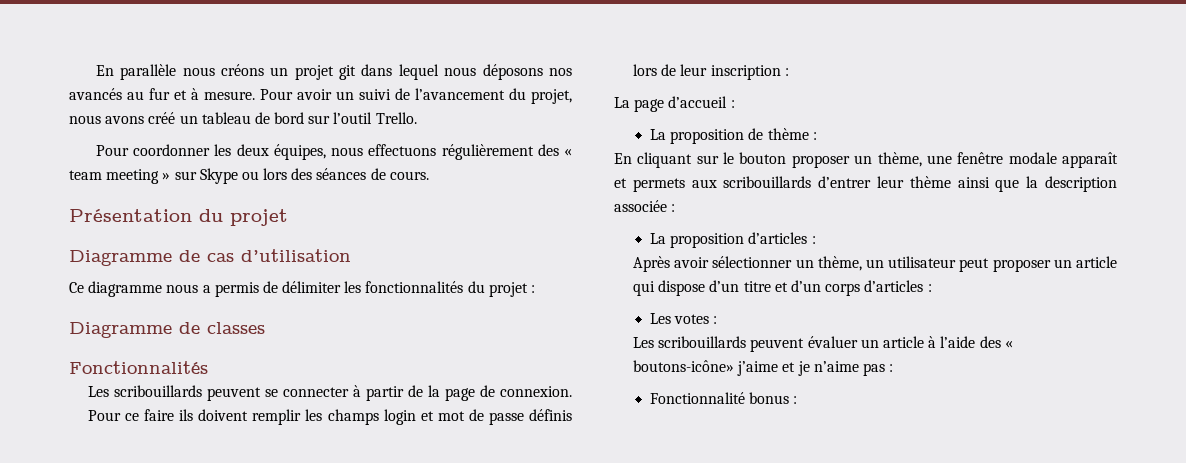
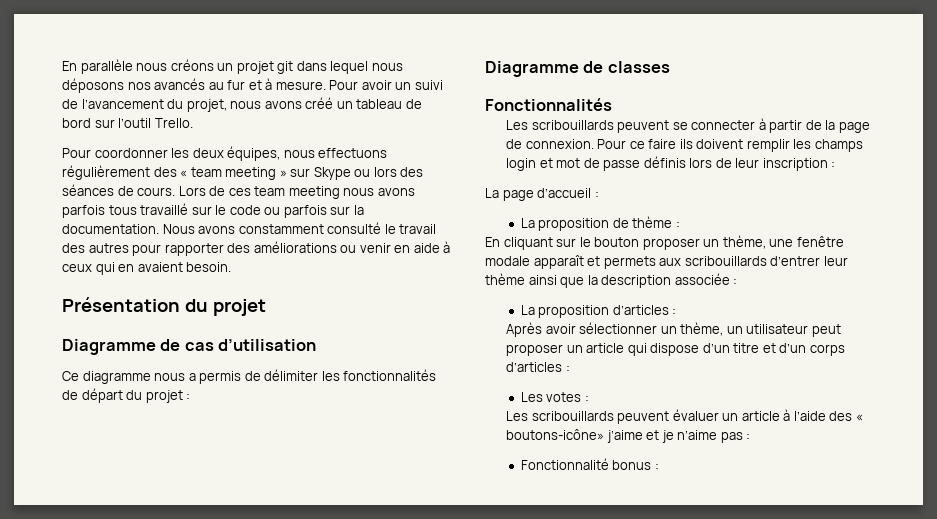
(429, 175) none -> [178,186,415,199] [62,203,364,218] [62,222,437,234] [62,241,451,256] [62,262,232,275] Lors de ces team meeting nous avons parfois tous travaillé sur le code ou parfois sur la documentation. Nous avons constamment consulté le travail des autres pour rapporter des améliorations ou venir en aide à ceux qui en avaient besoin.
(464, 287) none -> [62,388,123,403] de départ

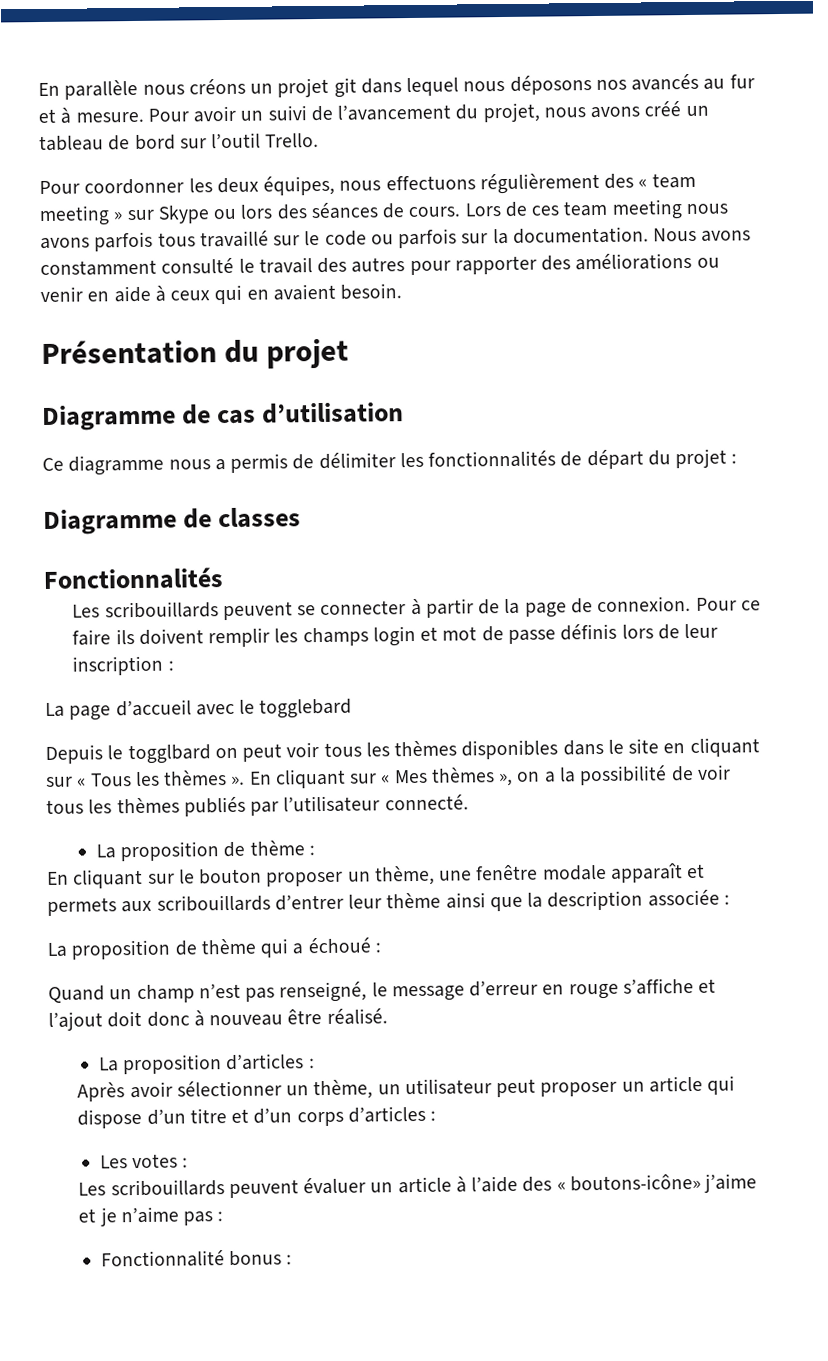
[594,191,599,198] : -> [195,698,353,719] [45,737,760,765] [46,764,731,789] [46,794,469,817] avec le togglebard // Depuis le togglbard on peut voir tous les thèmes disponibles dans le site en cliquant sur « Tous les thèmes ». En cliquant sur « Mes thèmes », on a la possibilité de voir tous les thèmes publiés par l’utilisateur connecté.
(738, 281) none -> [47,937,381,960] [48,977,717,1004] [48,1008,388,1031] // La proposition de thème qui a échoué : // Quand un champ n’est pas renseigné, le message d’erreur en rouge s’affiche et l’ajout doit donc à nouveau être réalisé.

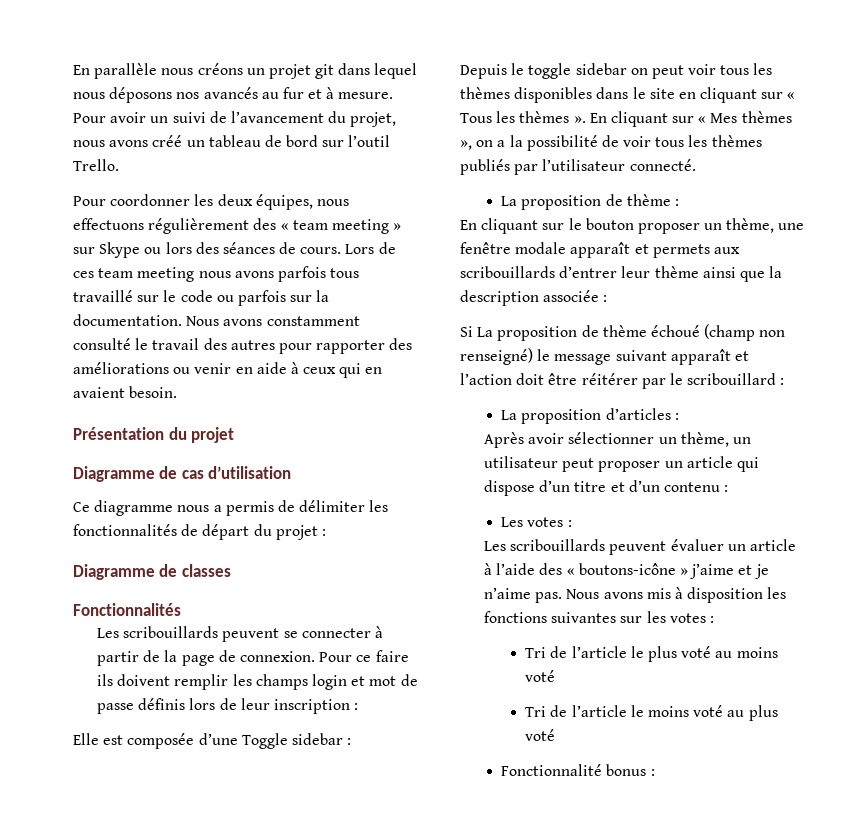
[45,698,353,721] La page d’accueil avec le togglebard -> [73,733,352,749] Elle est composée d’une Toggle sidebar :
[127,744,211,765] togglbard -> [528,63,627,79] toggle sidebar
[47,937,381,960] [48,977,717,1004] [48,1008,388,1031] La proposition de thème qui a échoué : // Quand un champ n’est pas renseigné, le message d’erreur en rouge s’affiche et l’ajout doit donc à nouveau être réalisé. -> [460,324,786,341] [460,348,749,365] [460,373,785,389] Si La proposition de thème échoué (champ non renseigné) le message suivant apparaît et l’action doit être réitérer par le scribouillard :
[296,1105,426,1127] corps d’articles -> [664,482,721,492] contenu
[569,1173,701,1192] boutons-icône» -> [578,563,689,575] boutons-icône »
[183,1211,224,1226] pas : -> [535,587,787,603] [484,611,715,623] [525,646,778,662] [525,670,556,682] [525,705,778,721] [525,729,556,741] pas. Nous avons mis à disposition les fonctions suivantes sur les votes : // Tri de l’article le plus voté au moins voté // Tri de l’article le moins voté au plus voté

